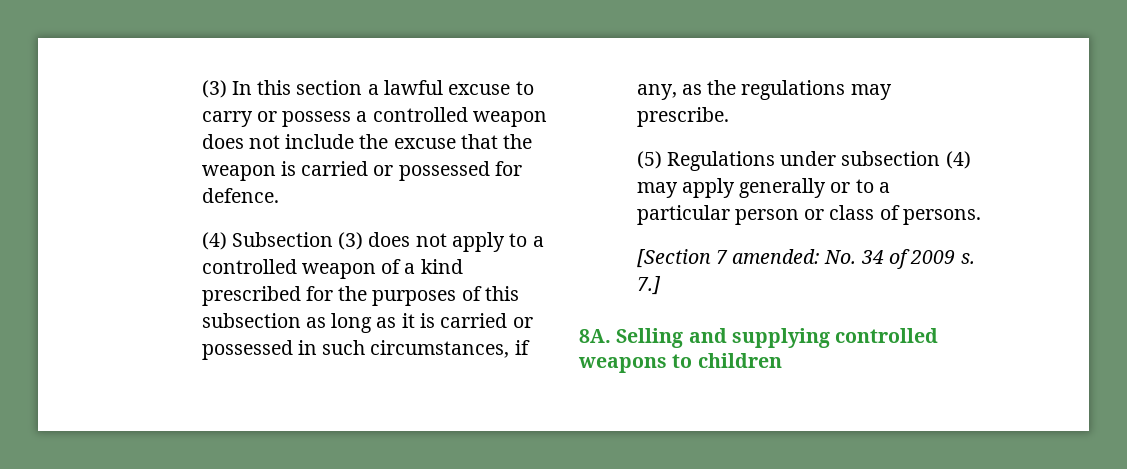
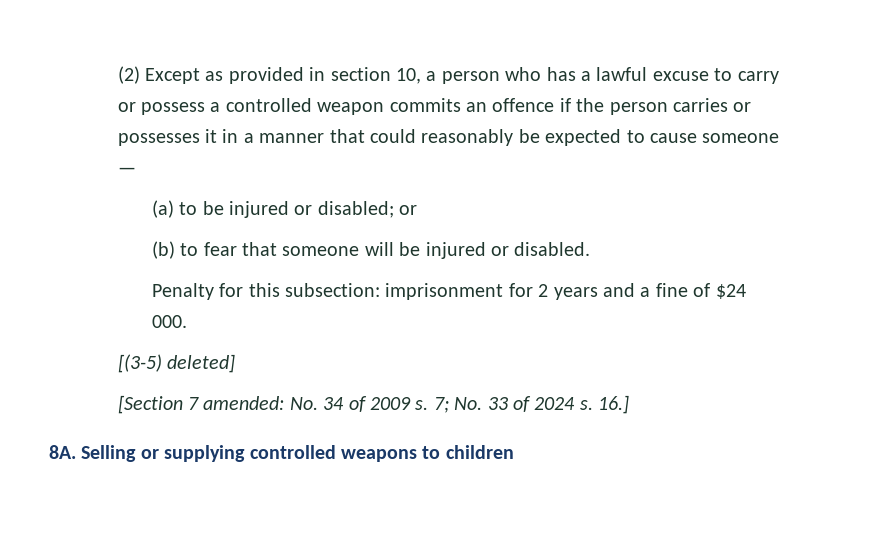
[201,80,363,98] (3) In this section -> [117,66,576,84] (2) Except as provided in section 10, a person who has
[201,134,533,149] [201,161,522,181] [201,188,279,203] [201,232,544,252] [201,259,463,279] [201,286,519,306] [201,313,533,333] [201,340,530,360] [636,80,892,100] [636,107,729,127] [636,151,971,171] [636,178,890,198] [636,205,981,225] does not include the excuse that the weapon is carried or possessed for defence. // (4) Subsection (3) does not apply to a controlled weapon of a kind prescribed for the purposes of this subsection as long as it is carried or possessed in such circumstances, if any, as the regulations may prescribe. // (5) Regulations under subsection (4) may apply generally or to a particular person or class of persons. -> [389,98,752,115] [117,129,780,146] [117,167,136,174] [151,200,418,218] [151,241,591,259] [151,283,746,300] [151,315,187,328] [117,354,235,373] commits an offence if the person carries or possesses it in a manner that could reasonably be expected to cause someone — // (a) to be injured or disabled; or // (b) to fear that someone will be injured or disabled. // Penalty for this subsection: imprisonment for 2 years and a fine of $24 000. // [(3-5) deleted]
[636,276,661,295] 7.] -> [433,395,630,414] 7; No. 33 of 2024 s. 16.]
[688,328,727,343] and -> [140,449,159,459] or

